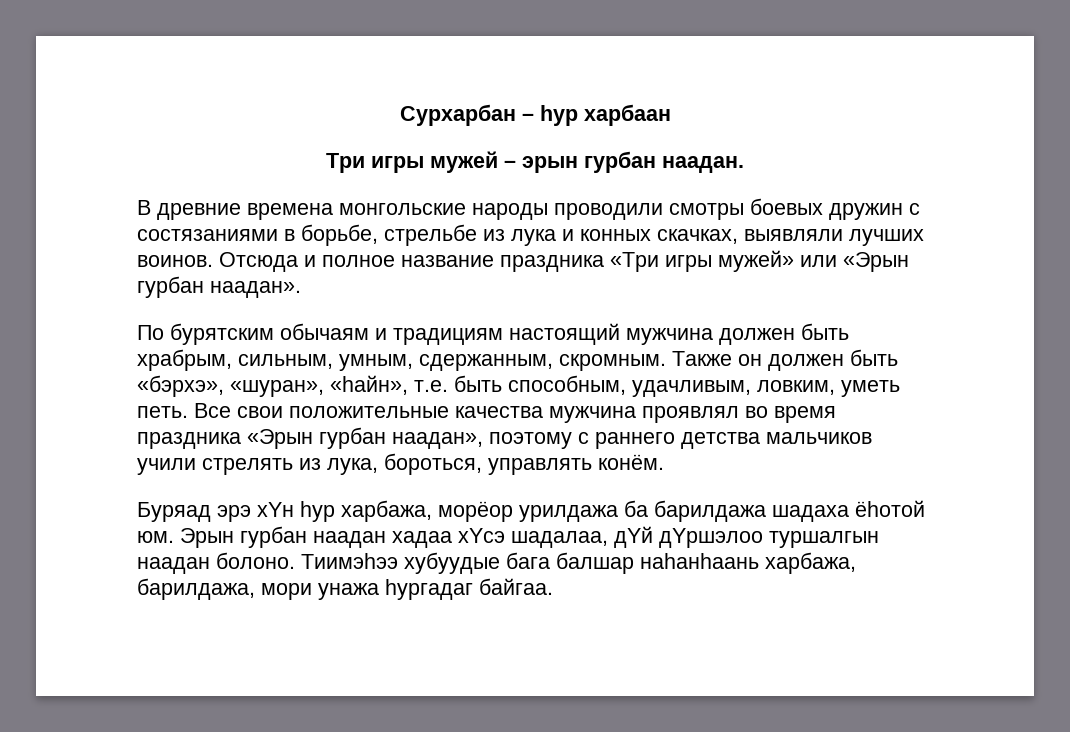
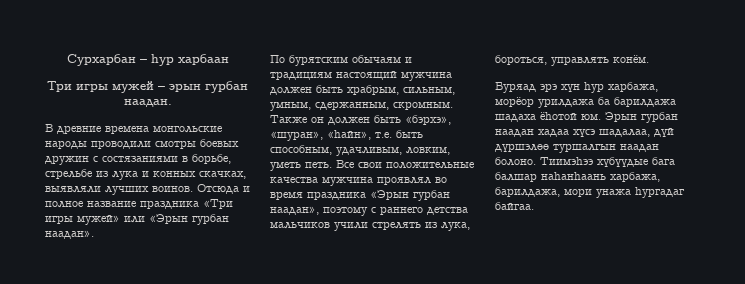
[257,502,294,517] хYн -> [561,84,580,92] хүн
[458,526,763,548] хYсэ шадалаа, дYй дYршэлоо -> [573,128,674,137] [495,144,549,152] хүсэ шадалаа, дүй дүршэлөө
[404,552,500,574] хубуудые -> [597,157,648,167] хүбүүдые

